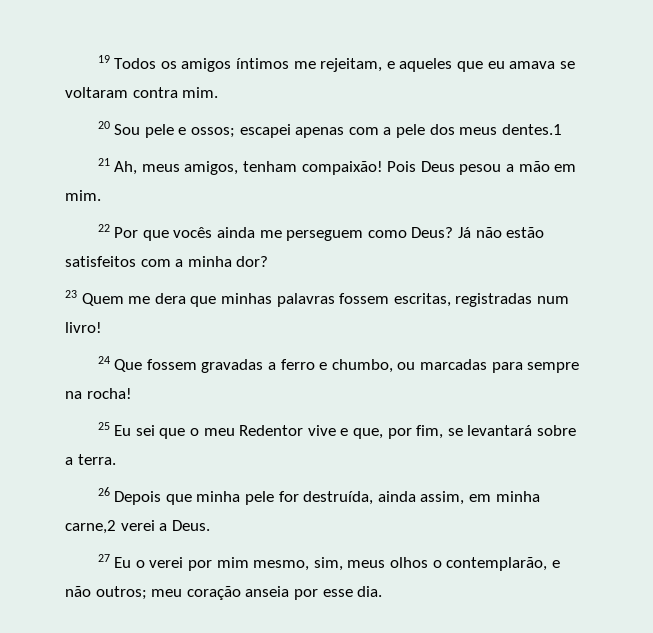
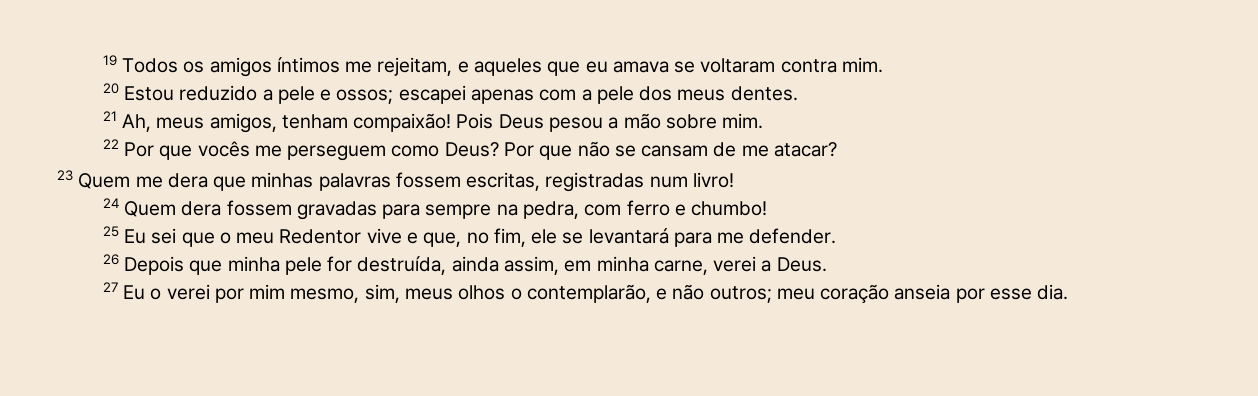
[114,124,141,135] Sou -> [124,85,273,101] Estou reduzido a
[501,124,562,135] dentes.1 -> [730,86,798,101] dentes.
[554,164,577,172] em -> [665,114,717,129] sobre
[217,227,256,238] ainda -> (250, 149) none
[458,227,545,238] [65,256,269,267] Já não estão satisfeitos com a minha dor? -> [504,141,837,160] Por que não se cansam de me atacar?
[114,359,580,373] [65,388,132,399] Que fossem gravadas a ferro e chumbo, ou marcadas para sempre na rocha! -> [124,200,768,220] Quem dera fossem gravadas para sempre na pedra, com ferro e chumbo!
[387,425,576,439] [65,454,116,465] por fim, se levantará sobre a terra. -> [466,228,837,247] no fim, ele se levantará para me defender.
[65,520,116,534] carne,2 -> [653,260,708,275] carne,

